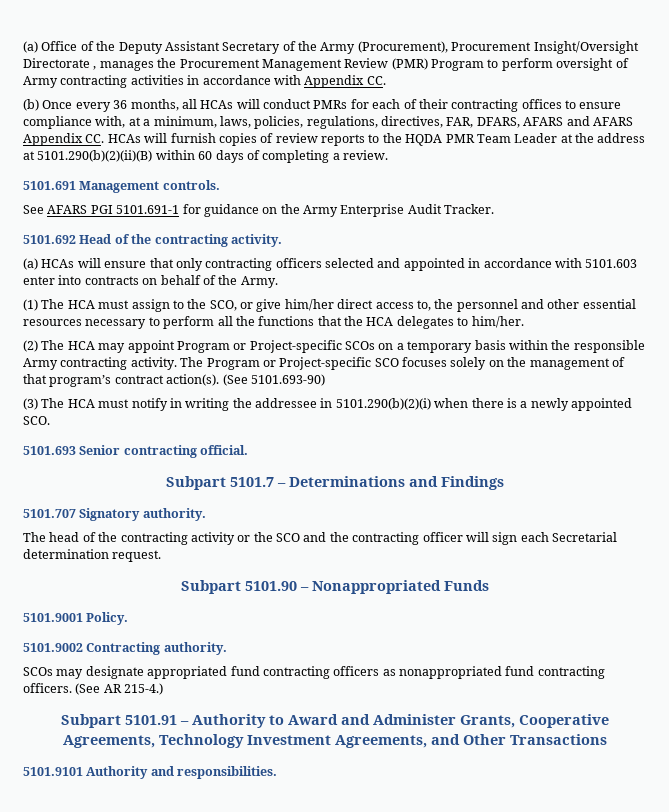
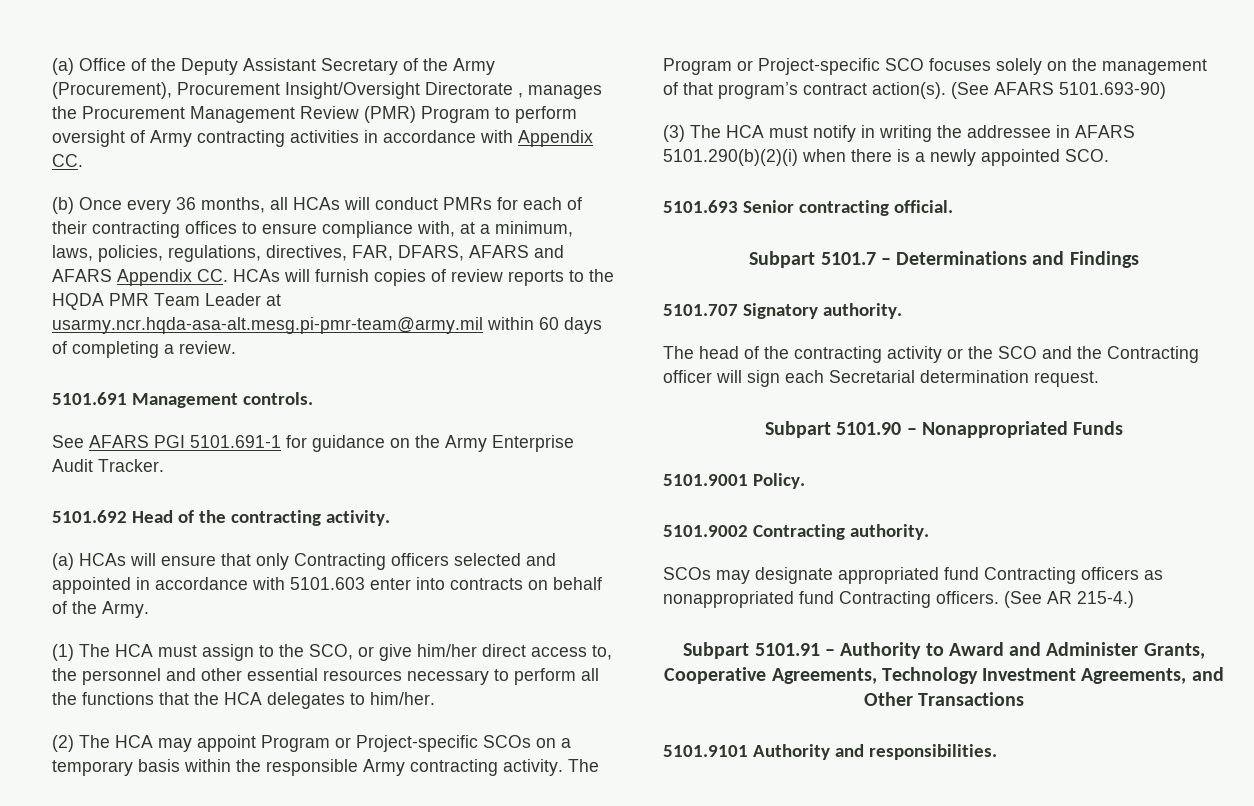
[575,133,646,143] [23,150,153,162] the address at 5101.290(b)(2)(ii)(B) -> [52,317,483,334] usarmy.ncr.hqda-asa-alt.mesg.pi-pmr-team@army.mil
[205,258,273,271] contracting -> [294,553,386,570] Contracting
(248, 380) none -> [994,82,1054,95] AFARS
(333, 403) none -> [1075,125,1135,138] AFARS
[352,532,420,545] contracting -> [1107,346,1199,363] Contracting
[262,666,330,679] contracting -> [984,567,1076,584] Contracting
[537,666,605,679] contracting -> [839,591,931,608] Contracting

